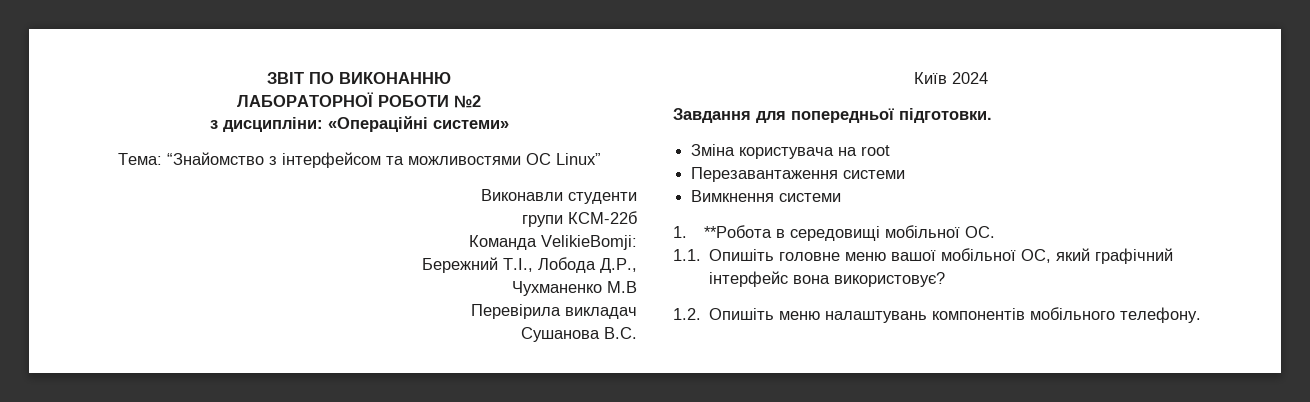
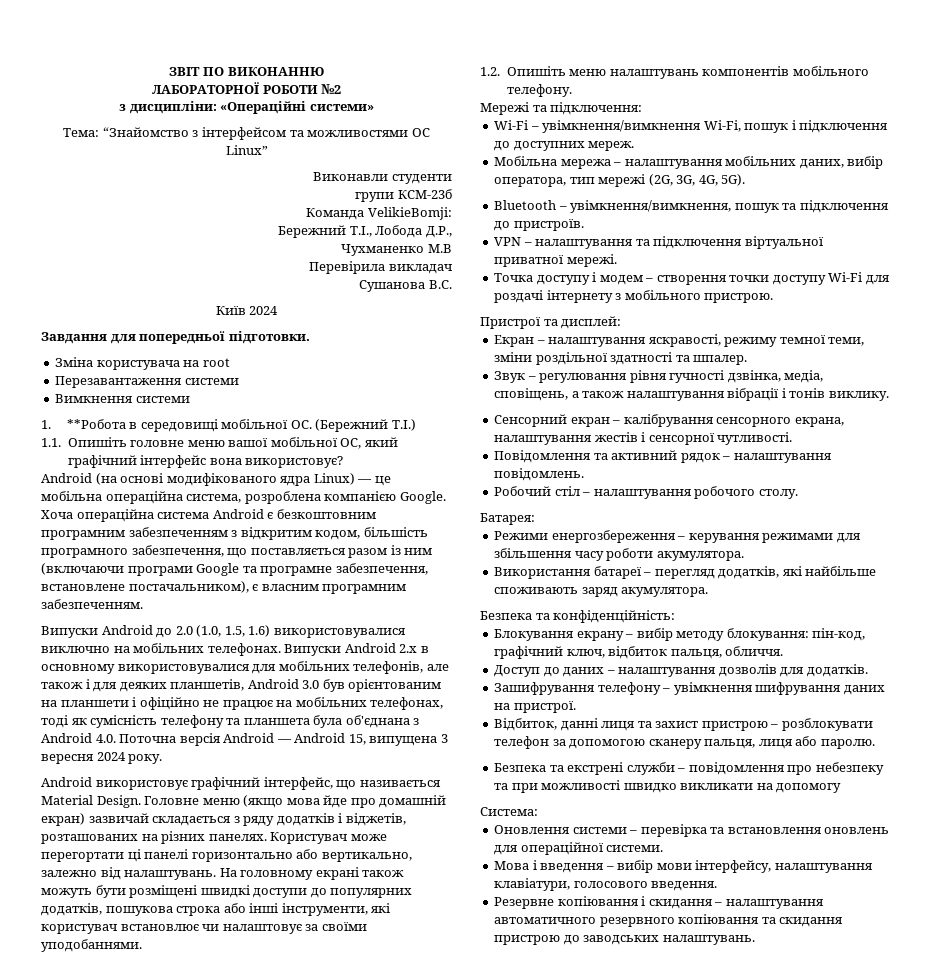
[568,211,637,224] КСМ-22б -> [398,189,452,199] КСМ-23б
(995, 232) none -> [315,419,416,432] (Бережний Т.І.)
(946, 279) none -> [41,473,391,486] [41,491,446,504] [41,509,376,522] [41,527,428,540] [41,545,433,558] [41,563,428,576] [41,581,407,594] [41,599,143,609] [41,625,406,638] [41,643,429,656] [41,661,449,674] [41,679,442,692] [41,697,444,710] [41,715,420,728] [41,733,448,746] [41,752,163,764] [41,777,441,790] [41,795,447,808] [41,813,406,826] [41,831,387,844] [41,849,412,862] [41,867,405,880] [41,885,413,898] [41,903,391,916] [41,922,367,934] [41,939,142,952] // Android (на основі модифікованого ядра Linux) — це мобільна операційна система, розроблена компанією Google. Хоча операційна система Android є безкоштовним програмним забезпеченням з відкритим кодом, більшість програмного забезпечення, що поставляється разом із ним (включаючи програми Google та програмне забезпечення, встановлене постачальником), є власним програмним забезпеченням. // Випуски Android до 2.0 (1.0, 1.5, 1.6) використовувалися виключно на мобільних телефонах. Випуски Android 2.x в основному використовувалися для мобільних телефонів, але також і для деяких планшетів, Android 3.0 був орієнтованим на планшети і офіційно не працює на мобільних телефонах, тоді як сумісність телефону та планшета була об'єднана з Android 4.0. Поточна версія Android — Android 15, випущена 3 вересня 2024 року. // Android використовує графічний інтерфейс, що називається Material Design. Головне меню (якщо мова йде про домашній екран) зазвичай складається з ряду додатків і віджетів, розташованих на різних панелях. Користувач може перегортати ці панелі горизонтально або вертикально, залежно від налаштувань. На головному екрані також можуть бути розміщені швидкі доступи до популярних додатків, пошукова строка або інші інструменти, які користувач встановлює чи налаштовує за своїми уподобаннями.
(1202, 315) none -> [480,102,643,115] [494,120,889,133] [494,141,635,151] [494,156,884,169] [494,174,746,187] [494,200,889,213] [494,219,584,231] [494,236,823,249] [494,254,617,267] [494,272,890,285] [494,290,774,303] [480,316,622,329] [494,334,865,347] [494,352,748,365] [494,370,824,383] [494,388,889,401] [494,414,844,427] [494,432,793,445] [494,450,832,463] [494,468,585,481] [494,486,798,499] [480,513,535,525] [494,530,861,543] [494,548,744,561] [494,566,877,579] [494,587,709,597] [480,610,676,623] [494,628,866,641] [494,646,784,659] [494,664,868,677] [494,682,885,695] [494,701,576,713] [494,718,873,731] [494,736,875,749] [494,762,884,775] [494,780,842,793] [480,807,538,816] [494,824,890,837] [494,842,664,855] [494,860,873,873] [494,878,718,891] [494,896,824,909] [494,914,844,927] [494,935,755,945] // Мережі та підключення: // Wi-Fi – увімкнення/вимкнення Wi-Fi, пошук і підключення до доступних мереж. // Мобільна мережа – налаштування мобільних даних, вибір оператора, тип мережі (2G, 3G, 4G, 5G). // Bluetooth – увімкнення/вимкнення, пошук та підключення до пристроїв. // VPN – налаштування та підключення віртуальної приватної мережі. // Точка доступу і модем – створення точки доступу Wi-Fi для роздачі інтернету з мобільного пристрою. // Пристрої та дисплей: // Екран – налаштування яскравості, режиму темної теми, зміни роздільної здатності та шпалер. // Звук – регулювання рівня гучності дзвінка, медіа, сповіщень, а також налаштування вібрації і тонів виклику. // Сенсорний екран – калібрування сенсорного екрана, налаштування жестів і сенсорної чутливості. // Повідомлення та активний рядок – налаштування повідомлень. // Робочий стіл – налаштування робочого столу. // Батарея: // Режими енергозбереження – керування режимами для збільшення часу роботи акумулятора. // Використання батареї – перегляд додатків, які найбільше споживають заряд акумулятора. // Безпека та конфіденційність: // Блокування екрану – вибір методу блокування: пін-код, графічний ключ, відбиток пальця, обличчя. // Доступ до даних – налаштування дозволів для додатків. // Зашифрування телефону – увімкнення шифрування даних на пристрої. // Відбиток, данні лиця та захист пристрою – розблокувати телефон за допомогою сканеру пальця, лиця або паролю. // Безпека та екстрені служби – повідомлення про небезпеку та при можливості швидко викликати на допомогу // Система: // Оновлення системи – перевірка та встановлення оновлень для операційної системи. // Мова і введення – вибір мови інтерфейсу, налаштування клавіатури, голосового введення. // Резервне копіювання і скидання – налаштування автоматичного резервного копіювання та скидання пристрою до заводських налаштувань.

